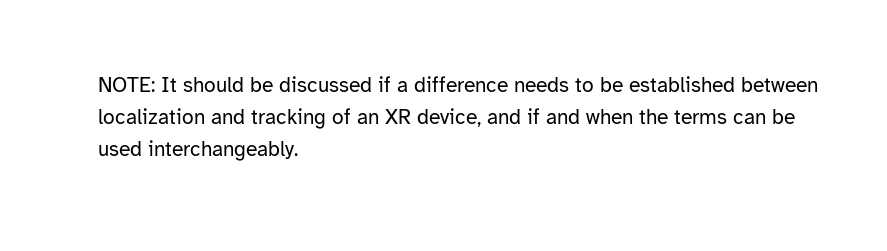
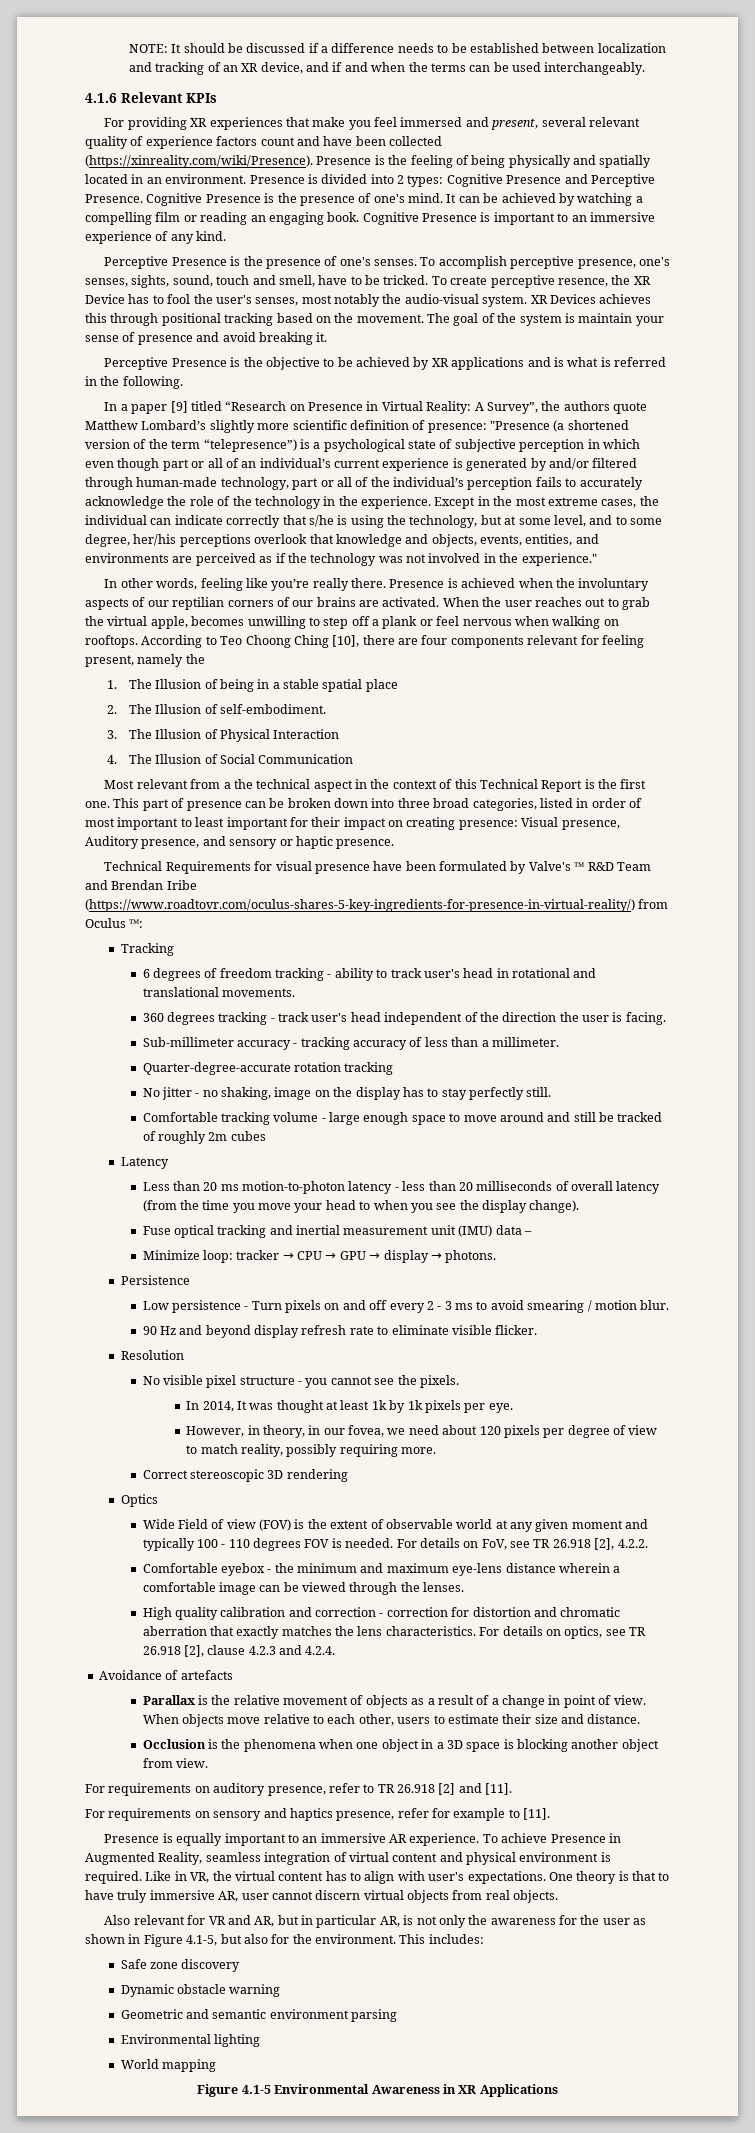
(298, 150) none -> [85,92,217,103] [104,117,640,130] [85,136,442,149] [85,155,652,168] [85,174,655,187] [85,193,643,206] [85,212,655,225] [85,231,227,244] [104,256,670,269] [85,275,651,288] [85,294,652,307] [85,313,664,326] [85,332,328,345] [104,357,667,370] [85,376,183,389] [104,401,648,414] [85,420,629,433] [85,439,640,452] [85,458,638,471] [85,477,643,490] [85,496,659,509] [85,515,662,528] [85,534,599,547] [85,553,597,566] [104,578,650,591] [85,597,650,610] [85,616,619,629] [85,635,644,648] [85,654,205,667] [106,679,398,692] [106,704,326,714] [106,729,340,742] [106,754,354,764] [104,779,647,792] [85,798,642,811] [85,817,620,830] [85,836,395,849] [104,861,651,874] [85,880,197,890] [85,899,669,912] [85,918,144,928] [120,943,174,956] [142,968,597,981] [142,987,295,997] [142,1012,666,1025] [142,1037,559,1050] [142,1062,394,1075] [142,1087,552,1100] [142,1112,663,1125] [142,1131,266,1144] [120,1157,169,1169] [142,1181,661,1194] [142,1200,580,1213] [142,1225,532,1238] [142,1250,497,1263] [120,1275,190,1285] [142,1300,670,1313] [142,1325,538,1338] [120,1350,184,1360] [142,1375,459,1388] [186,1400,513,1413] [186,1425,658,1438] [186,1444,437,1457] [142,1469,348,1482] [120,1494,158,1507] [142,1519,649,1532] [142,1538,648,1551] [142,1563,621,1576] [142,1582,465,1595] [142,1607,621,1620] [142,1626,646,1639] [142,1645,336,1657] [98,1670,233,1680] [142,1695,646,1708] [142,1714,641,1727] [142,1739,659,1752] [142,1758,208,1768] [85,1783,513,1796] [85,1808,551,1821] [104,1833,621,1846] [85,1852,611,1865] [85,1871,670,1884] [85,1890,559,1903] [104,1915,647,1928] [85,1934,484,1947] [120,1959,241,1972] [120,1984,281,1997] [120,2009,398,2022] [120,2034,260,2047] [120,2059,216,2072] [197,2084,558,2097] // 4.1.6 Relevant KPIs // For providing XR experiences that make you feel immersed and present, several relevant quality of experience factors count and have been collected (https://xinreality.com/wiki/Presence). Presence is the feeling of being physically and spatially located in an environment. Presence is divided into 2 types: Cognitive Presence and Perceptive Presence. Cognitive Presence is the presence of one's mind. It can be achieved by watching a compelling film or reading an engaging book. Cognitive Presence is important to an immersive experience of any kind. // Perceptive Presence is the presence of one's senses. To accomplish perceptive presence, one's senses, sights, sound, touch and smell, have to be tricked. To create perceptive resence, the XR Device has to fool the user's senses, most notably the audio-visual system. XR Devices achieves this through positional tracking based on the movement. The goal of the system is maintain your sense of presence and avoid breaking it. // Perceptive Presence is the objective to be achieved by XR applications and is what is referred in the following. // In a paper [9] titled “Research on Presence in Virtual Reality: A Survey”, the authors quote Matthew Lombard’s slightly more scientific definition of presence: "Presence (a shortened version of the term “telepresence”) is a psychological state of subjective perception in which even though part or all of an individual’s current experience is generated by and/or filtered through human-made technology, part or all of the individual’s perception fails to accurately acknowledge the role of the technology in the experience. Except in the most extreme cases, the individual can indicate correctly that s/he is using the technology, but at some level, and to some degree, her/his perceptions overlook that knowledge and objects, events, entities, and environments are perceived as if the technology was not involved in the experience." // In other words, feeling like you’re really there. Presence is achieved when the involuntary aspects of our reptilian corners of our brains are activated. When the user reaches out to grab the virtual apple, becomes unwilling to step off a plank or feel nervous when walking on rooftops. According to Teo Choong Ching [10], there are four components relevant for feeling present, namely the // 1. The Illusion of being in a stable spatial place // 2. The Illusion of self-embodiment. // 3. The Illusion of Physical Interaction // 4. The Illusion of Social Communication // Most relevant from a the technical aspect in the context of this Technical Report is the first one. This part of presence can be broken down into three broad categories, listed in order of most important to least important for their impact on creating presence: Visual presence, Auditory presence, and sensory or haptic presence. // Technical Requirements for visual presence have been formulated by Valve's ™ R&D Team and Brendan Iribe (https://www.roadtovr.com/oculus-shares-5-key-ingredients-for-presence-in-virtual-reality/) from Oculus ™: // Tracking // 6 degrees of freedom tracking - ability to track user's head in rotational and translational movements. // 360 degrees tracking - track user's head independent of the direction the user is facing. // Sub-millimeter accuracy - tracking accuracy of less than a millimeter. // Quarter-degree-accurate rotation tracking // No jitter - no shaking, image on the display has to stay perfectly still. // Comfortable tracking volume - large enough space to move around and still be tracked of roughly 2m cubes // Latency // Less than 20 ms motion-to-photon latency - less than 20 milliseconds of overall latency (from the time you move your head to when you see the display change). // Fuse optical tracking and inertial measurement unit (IMU) data – // Minimize loop: tracker → CPU → GPU → display → photons. // Persistence // Low persistence - Turn pixels on and off every 2 - 3 ms to avoid smearing / motion blur. // 90 Hz and beyond display refresh rate to eliminate visible flicker. // Resolution // No visible pixel structure - you cannot see the pixels. // In 2014, It was thought at least 1k by 1k pixels per eye. // However, in theory, in our fovea, we need about 120 pixels per degree of view to match reality, possibly requiring more. // Correct stereoscopic 3D rendering // Optics // Wide Field of view (FOV) is the extent of observable world at any given moment and typically 100 - 110 degrees FOV is needed. For details on FoV, see TR 26.918 [2], 4.2.2. // Comfortable eyebox - the minimum and maximum eye-lens distance wherein a comfortable image can be viewed through the lenses. // High quality calibration and correction - correction for distortion and chromatic aberration that exactly matches the lens characteristics. For details on optics, see TR 26.918 [2], clause 4.2.3 and 4.2.4. // Avoidance of artefacts // Parallax is the relative movement of objects as a result of a change in point of view. When objects move relative to each other, users to estimate their size and distance. // Occlusion is the phenomena when one object in a 3D space is blocking another object from view. // For requirements on auditory presence, refer to TR 26.918 [2] and [11]. // For requirements on sensory and haptics presence, refer for example to [11]. // Presence is equally important to an immersive AR experience. To achieve Presence in Augmented Reality, seamless integration of virtual content and physical environment is required. Like in VR, the virtual content has to align with user's expectations. One theory is that to have truly immersive AR, user cannot discern virtual objects from real objects. // Also relevant for VR and AR, but in particular AR, is not only the awareness for the user as shown in Figure 4.1-5, but also for the environment. This includes: // Safe zone discovery // Dynamic obstacle warning // Geometric and semantic environment parsing // Environmental lighting // World mapping // Figure 4.1-5 Environmental Awareness in XR Applications

